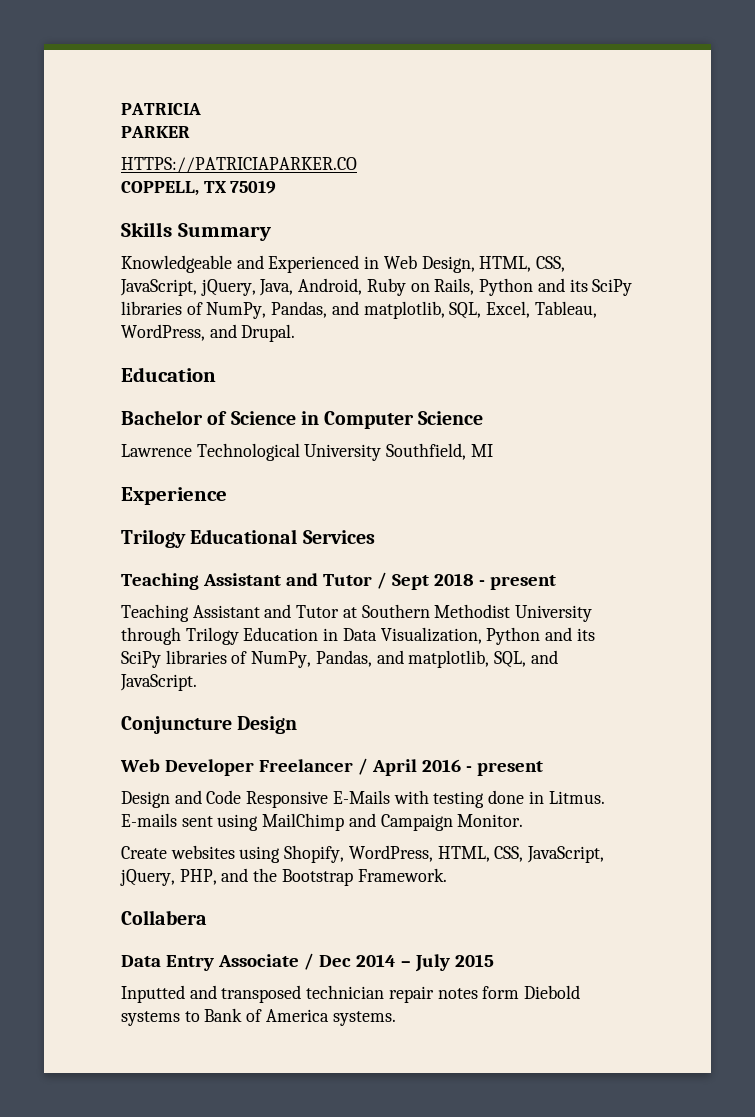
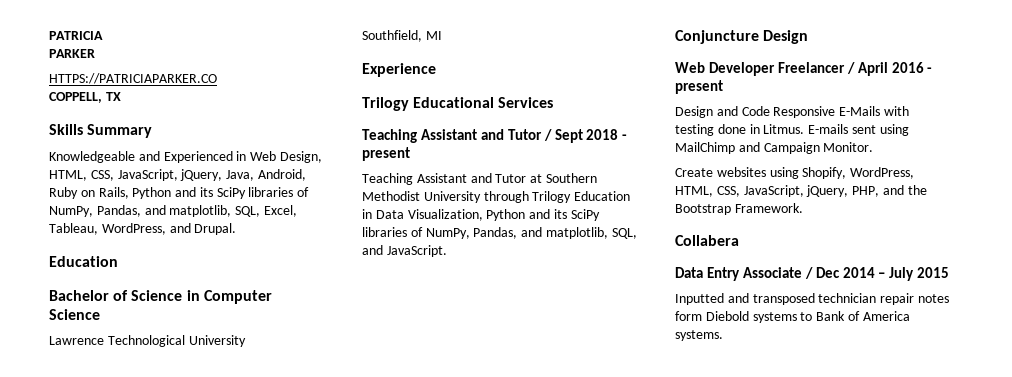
[230,180,277,194] 75019 -> (121, 96) none
(382, 452) none -> (246, 341) //

